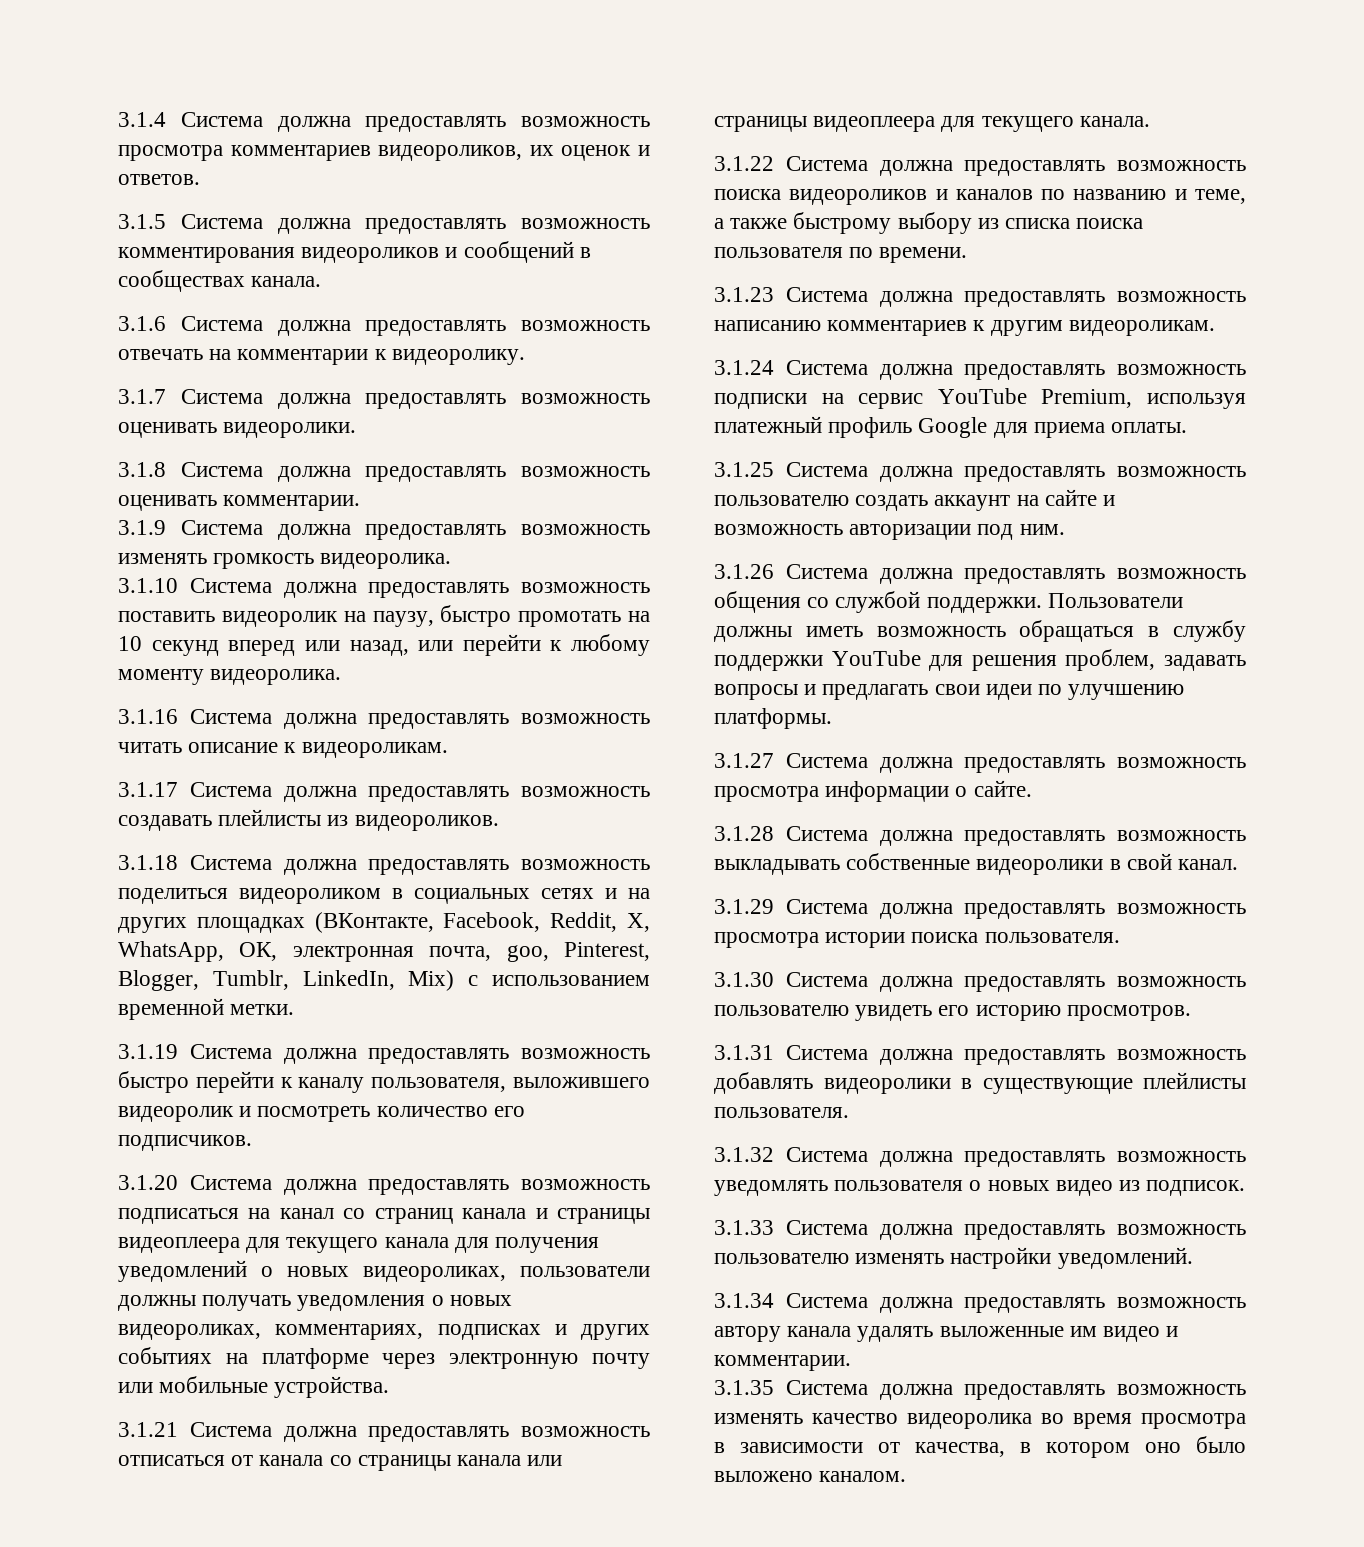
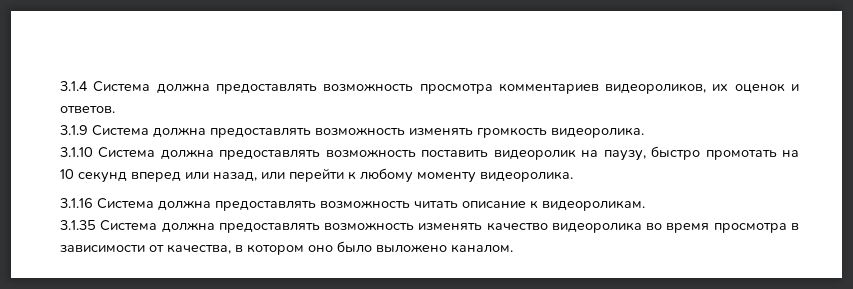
[118,214,650,234] [118,241,591,263] [118,270,322,292] [118,316,650,336] [118,349,525,365] [118,389,650,409] [118,422,357,438] [118,462,650,482] [118,495,361,511] // 3.1.5 Система должна предоставлять возможность комментирования видеороликов и сообщений в сообществах канала. // 3.1.6 Система должна предоставлять возможность отвечать на комментарии к видеоролику. // 3.1.7 Система должна предоставлять возможность оценивать видеоролики. // 3.1.8 Система должна предоставлять возможность оценивать комментарии. -> (115, 109) none
[118,782,650,802] [118,809,499,831] [118,855,650,875] [118,888,650,904] [118,912,650,933] [118,941,650,962] [118,970,650,991] [118,998,295,1020] [118,1044,650,1064] [118,1071,650,1093] [118,1106,525,1122] [118,1135,252,1151] [118,1175,650,1195] [118,1208,650,1224] [118,1237,600,1253] [118,1260,650,1282] [118,1295,512,1311] [118,1324,650,1340] [118,1347,650,1369] [118,1376,390,1398] [118,1422,650,1442] [118,1455,563,1471] [714,116,1150,132] [714,156,1246,176] [714,189,1246,205] [714,212,1144,234] [714,247,968,263] [714,287,1246,307] [714,320,1215,336] [714,360,1246,380] [714,388,1246,409] [714,416,1188,438] [714,462,1246,482] [714,489,1116,511] [714,524,1065,540] [714,564,1246,584] [714,591,1183,613] [714,620,1246,642] [714,649,1246,671] [714,684,1185,700] [714,708,832,729] [714,753,1246,773] [714,780,1032,802] [714,826,1246,846] [714,853,1239,875] [714,899,1246,919] [714,932,1120,948] [714,972,1246,992] [714,1005,1191,1021] [714,1045,1246,1065] [714,1072,1246,1094] [714,1107,849,1118] [714,1147,1246,1167] [714,1180,1246,1196] [714,1220,1246,1240] [714,1247,1193,1269] [714,1293,1246,1313] [714,1326,1179,1342] [714,1355,851,1371] // 3.1.17 Система должна предоставлять возможность создавать плейлисты из видеороликов. // 3.1.18 Система должна предоставлять возможность поделиться видеороликом в социальных сетях и на других площадках (ВКонтакте, Facebook, Reddit, X, WhatsApp, ОК, электронная почта, goo, Pinterest, Blogger, Tumblr, LinkedIn, Mix) с использованием временной метки. // 3.1.19 Система должна предоставлять возможность быстро перейти к каналу пользователя, выложившего видеоролик и посмотреть количество его подписчиков. // 3.1.20 Система должна предоставлять возможность подписаться на канал со страниц канала и страницы видеоплеера для текущего канала для получения уведомлений о новых видеороликах, пользователи должны получать уведомления о новых видеороликах, комментариях, подписках и других событиях на платформе через электронную почту или мобильные устройства. // 3.1.21 Система должна предоставлять возможность отписаться от канала со страницы канала или страницы видеоплеера для текущего канала. // 3.1.22 Система должна предоставлять возможность поиска видеороликов и каналов по названию и теме, а также быстрому выбору из списка поиска пользователя по времени. // 3.1.23 Система должна предоставлять возможность написанию комментариев к другим видеороликам. // 3.1.24 Система должна предоставлять возможность подписки на сервис YouTube Premium, используя платежный профиль Google для приема оплаты. // 3.1.25 Система должна предоставлять возможность пользователю создать аккаунт на сайте и возможность авторизации под ним. // 3.1.26 Система должна предоставлять возможность общения со службой поддержки. Пользователи должны иметь возможность обращаться в службу поддержки YouTube для решения проблем, задавать вопросы и предлагать свои идеи по улучшению платформы. // 3.1.27 Система должна предоставлять возможность просмотра информации о сайте. // 3.1.28 Система должна предоставлять возможность выкладывать собственные видеоролики в свой канал. // 3.1.29 Система должна предоставлять возможность просмотра истории поиска пользователя. // 3.1.30 Система должна предоставлять возможность пользователю увидеть его историю просмотров. // 3.1.31 Система должна предоставлять возможность добавлять видеоролики в существующие плейлисты пользователя. // 3.1.32 Система должна предоставлять возможность уведомлять пользователя о новых видео из подписок. // 3.1.33 Система должна предоставлять возможность пользователю изменять настройки уведомлений. // 3.1.34 Система должна предоставлять возможность автору канала удалять выложенные им видео и комментарии. -> (645, 205) none

